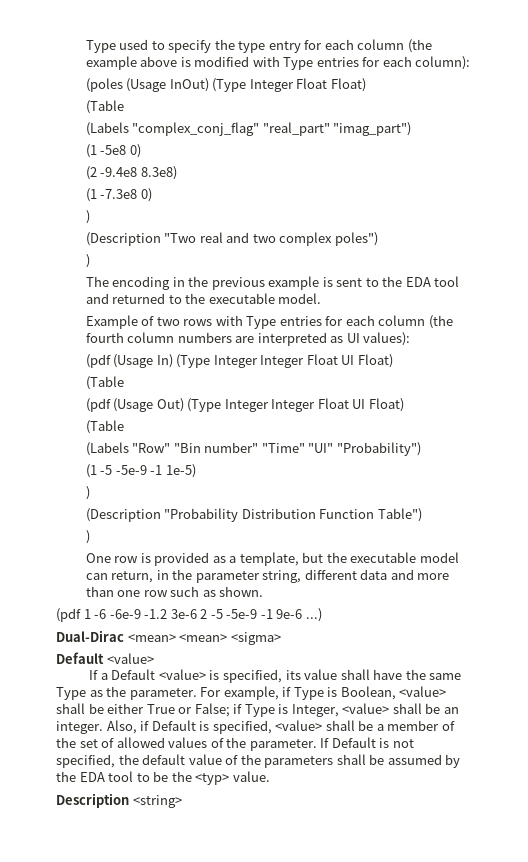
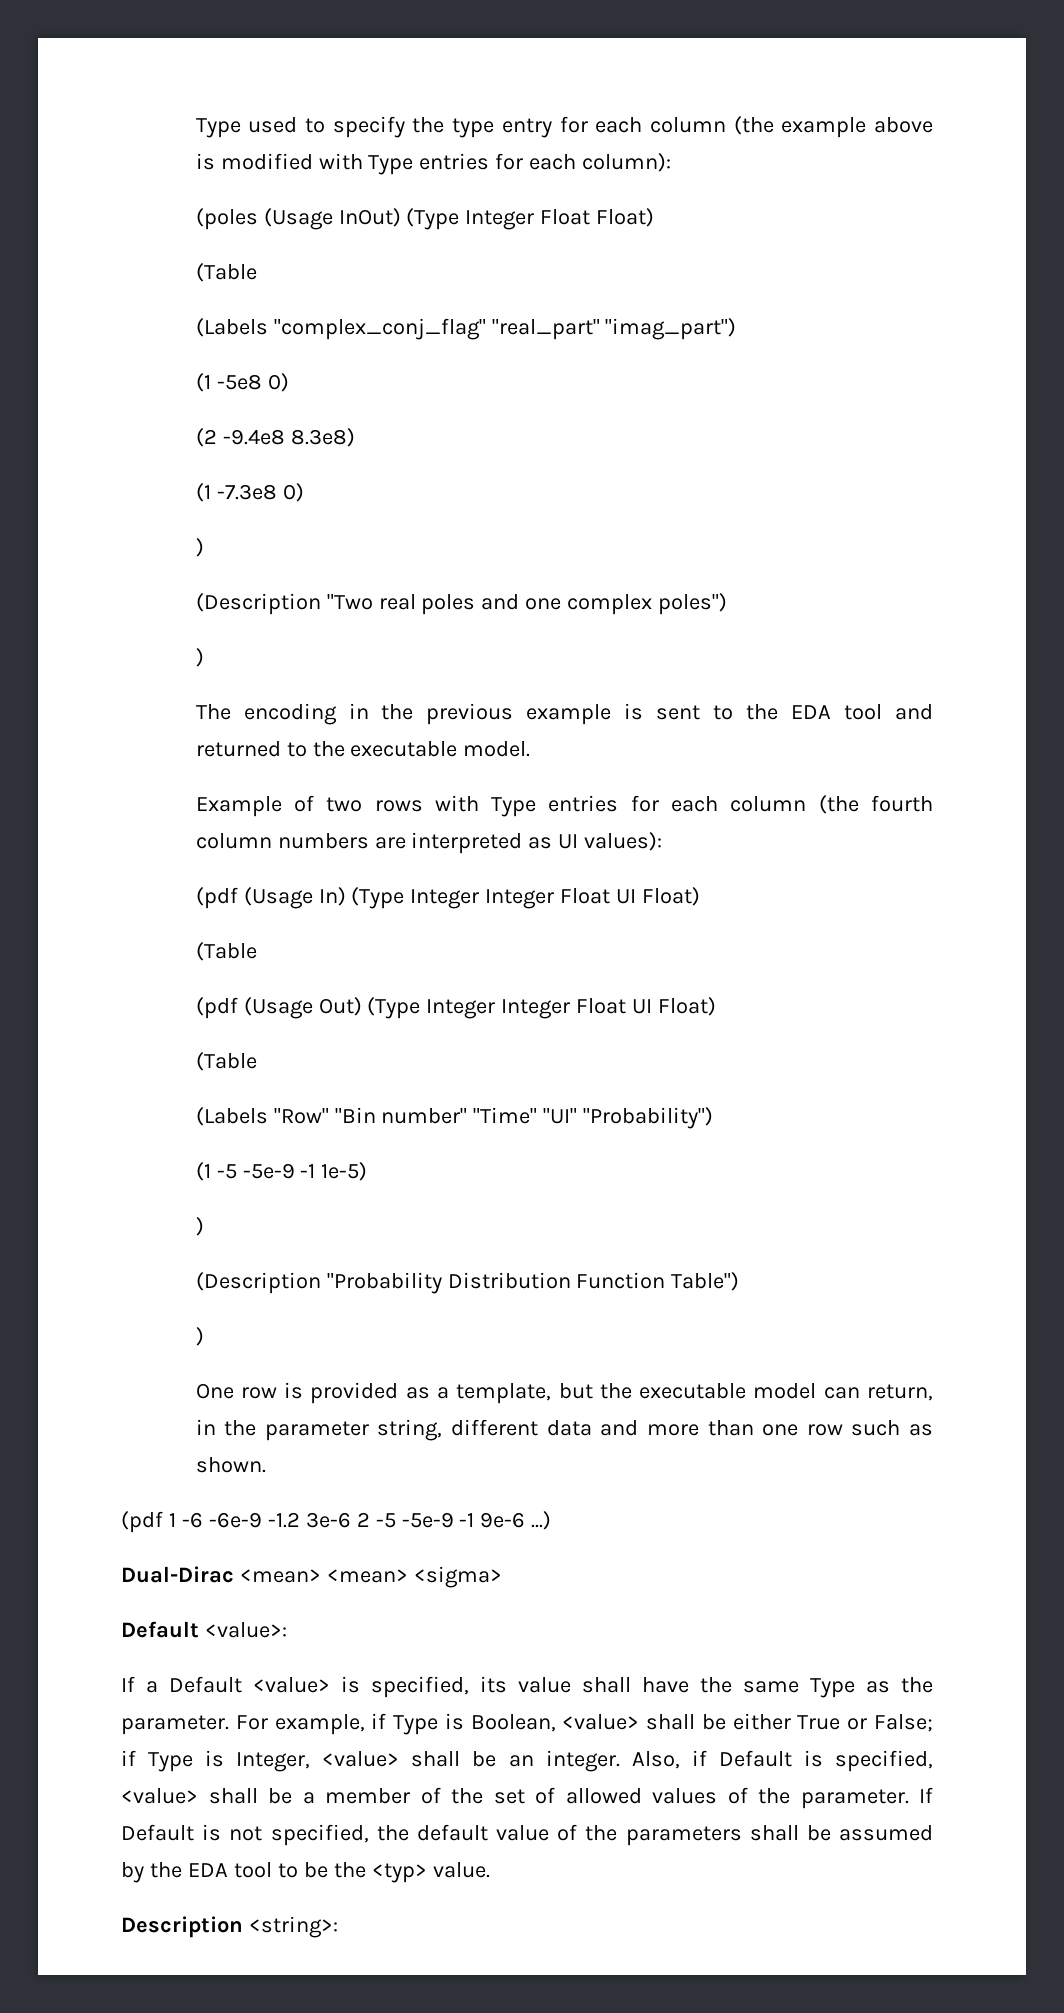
[226,232,276,243] and two -> [421,594,562,615] poles and one
[106,653,154,664] <value> -> [204,1622,287,1638] <value>:
[132,795,182,808] <string> -> [248,1916,338,1938] <string>:

